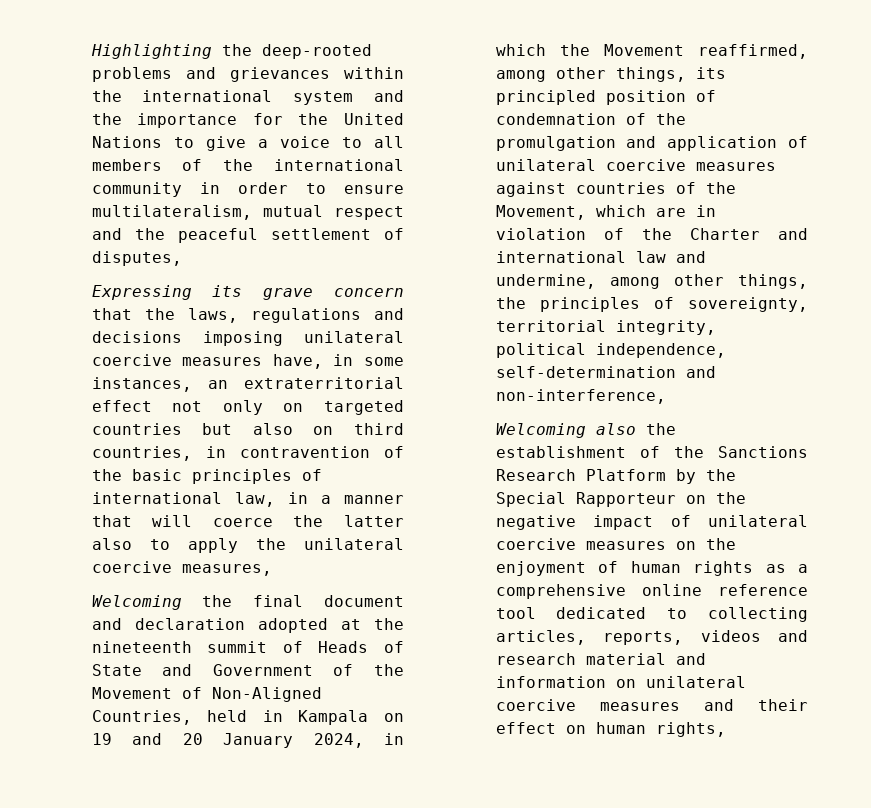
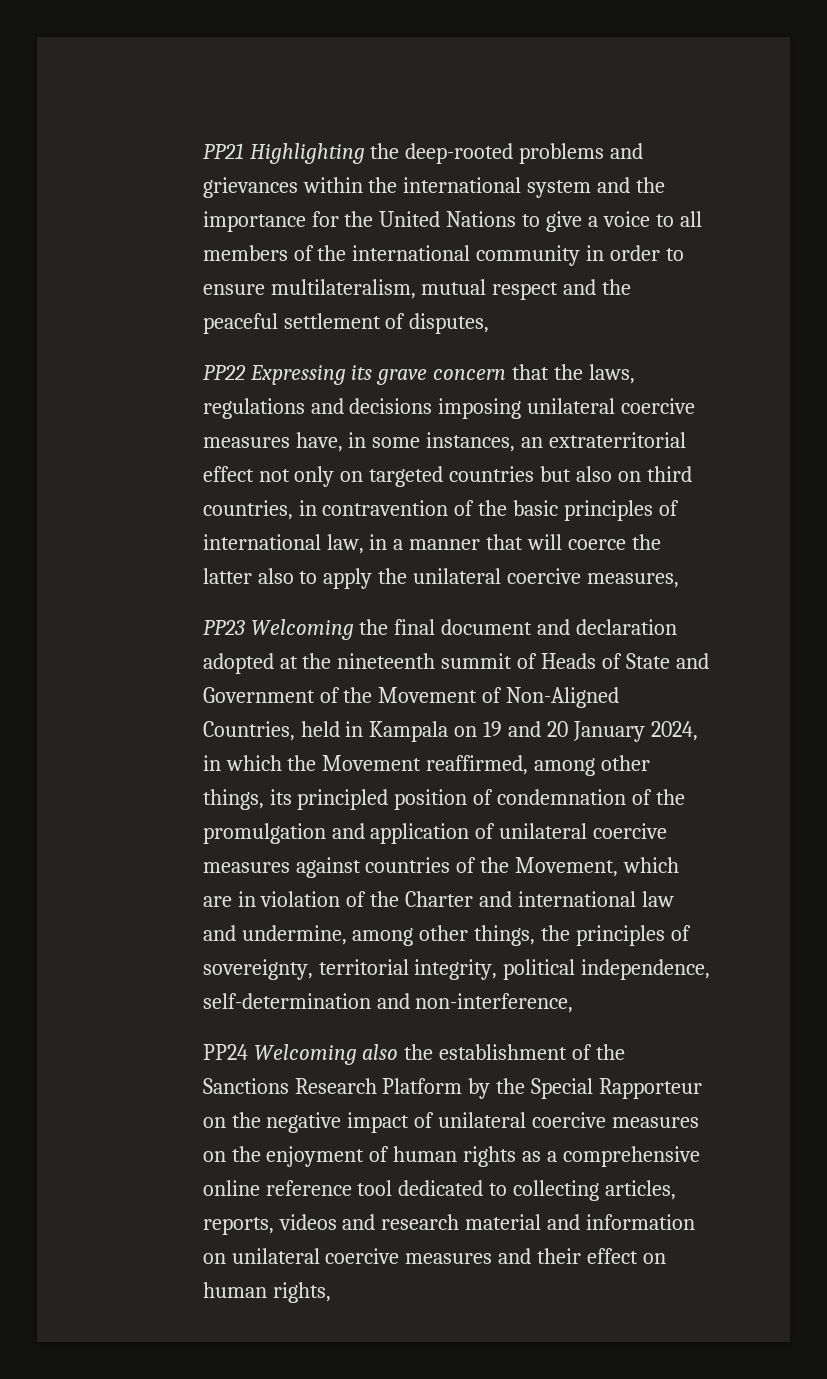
(90, 51) none -> [202,143,244,159] PP21
(182, 258) none -> [202,365,246,380] PP22
(272, 570) none -> [202,620,245,635] PP23
(666, 396) none -> [202,1044,248,1060] PP24

